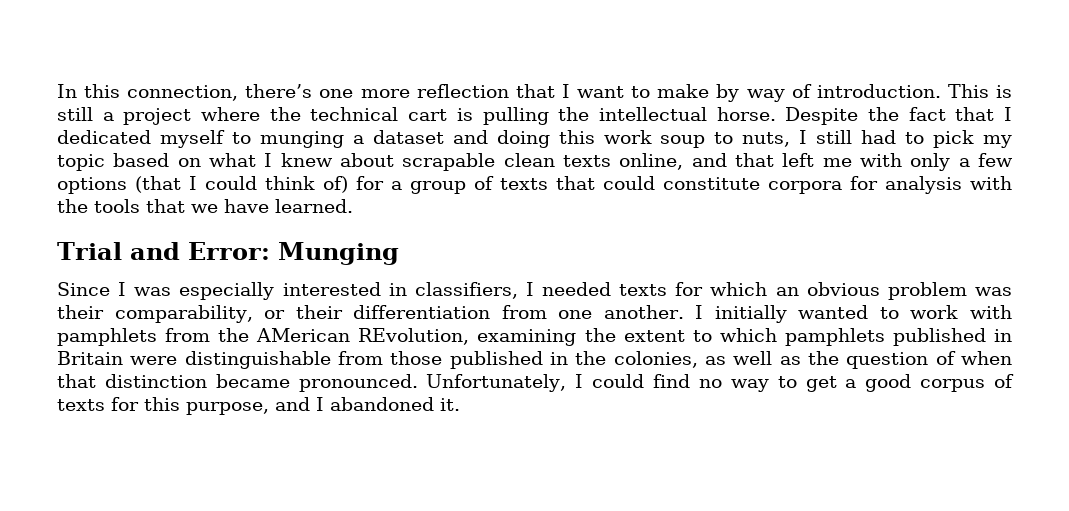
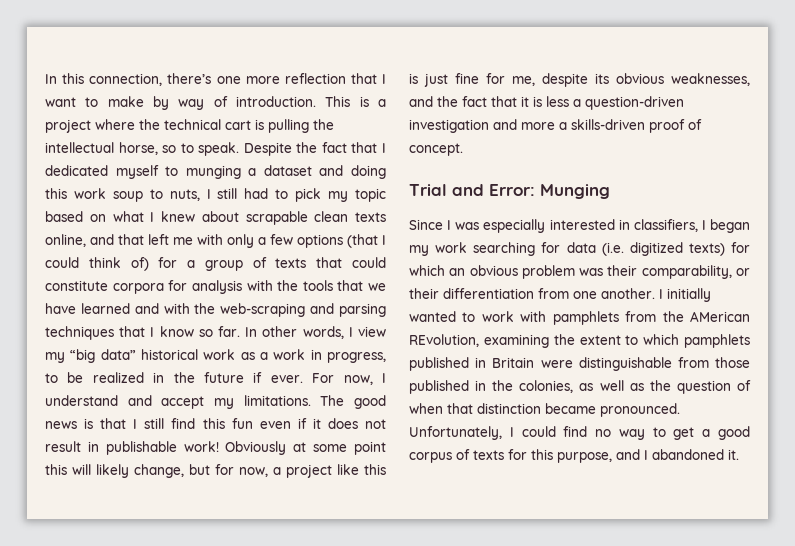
[57,107,93,121] still -> (369, 101) none
[716,107,776,121] horse. -> [118,142,240,156] horse, so to speak.
[275,199,353,213] learned. -> [80,303,386,317] [45,326,386,340] [45,349,386,363] [45,372,386,385] [45,395,386,409] [45,418,386,429] [45,441,386,455] [45,464,386,478] [409,73,750,87] [409,96,684,110] [409,119,702,133] [409,143,463,156] learned and with the web-scraping and parsing techniques that I know so far. In other words, I view my “big data” historical work as a work in progress, to be realized in the future if ever. For now, I understand and accept my limitations. The good news is that I still find this fun even if it does not result in publishable work! Obviously at some point this will likely change, but for now, a project like this is just fine for me, despite its obvious weaknesses, and the fact that it is less a question-driven investigation and more a skills-driven proof of concept.
[542,282,668,296] needed texts -> [710,219,750,233] [409,242,725,256] began my work searching for data (i.e. digitized texts)

